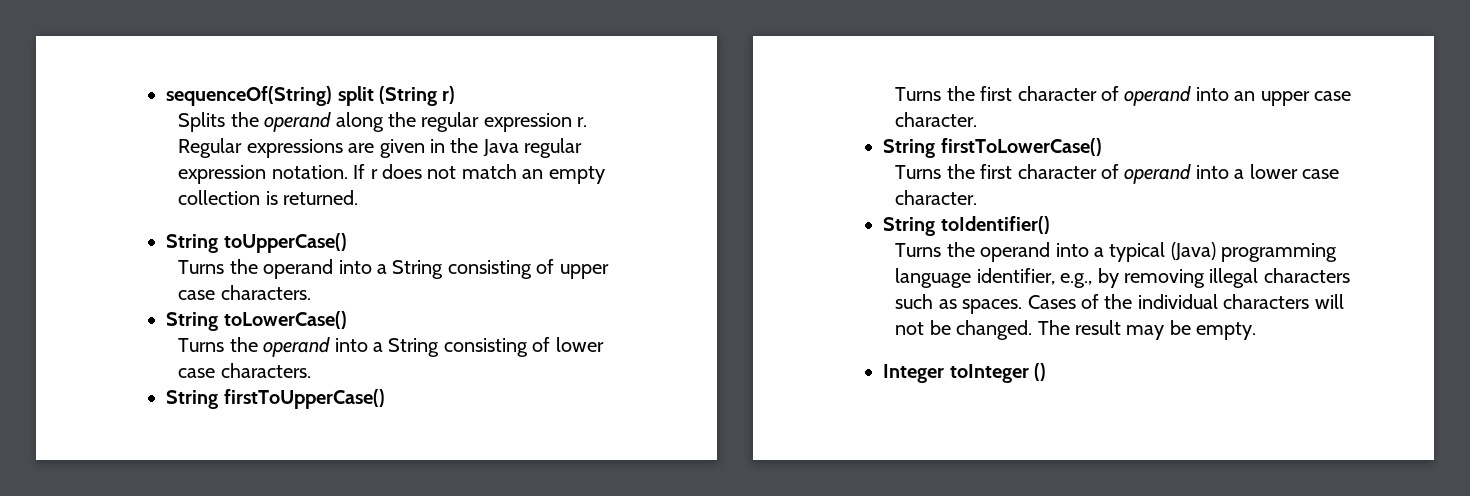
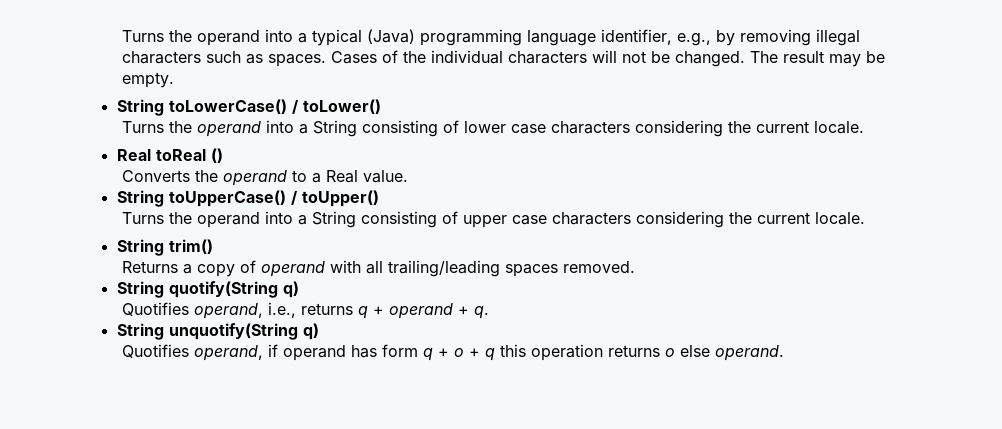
[166,86,456,106] [178,112,588,132] [178,138,583,158] [178,164,605,184] [178,190,359,205] [166,233,347,253] [178,259,609,279] [178,285,311,300] [166,311,347,331] [178,337,604,357] [178,363,311,378] [166,389,385,409] [895,86,1352,106] [895,112,978,127] [883,138,1102,158] [895,164,1340,184] [895,190,978,205] [883,216,1050,236] sequenceOf(String) split (String r) // Splits the operand along the regular expression r. Regular expressions are given in the Java regular expression notation. If r does not match an empty collection is returned. // String toUpperCase() // Turns the operand into a String consisting of upper case characters. // String toLowerCase() // Turns the operand into a String consisting of lower case characters. // String firstToUpperCase() // Turns the first character of operand into an upper case character. // String firstToLowerCase() // Turns the first character of operand into a lower case character. // String toIdentifier() // -> (122, 36) none
[883,363,1047,383] Integer toInteger () -> [116,99,381,116] [122,120,865,137] [116,148,223,163] [122,170,409,186] [116,190,379,207] [122,211,866,228] [116,239,213,256] [122,260,636,277] [116,281,299,298] [122,302,490,319] [116,323,319,340] [122,344,785,361] String toLowerCase() / toLower() // Turns the operand into a String consisting of lower case characters considering the current locale. // Real toReal () // Converts the operand to a Real value. // String toUpperCase() / toUpper() // Turns the operand into a String consisting of upper case characters considering the current locale. // String trim() // Returns a copy of operand with all trailing/leading spaces removed. // String quotify(String q) // Quotifies operand, i.e., returns q + operand + q. // String unquotify(String q) // Quotifies operand, if operand has form q + o + q this operation returns o else operand.

